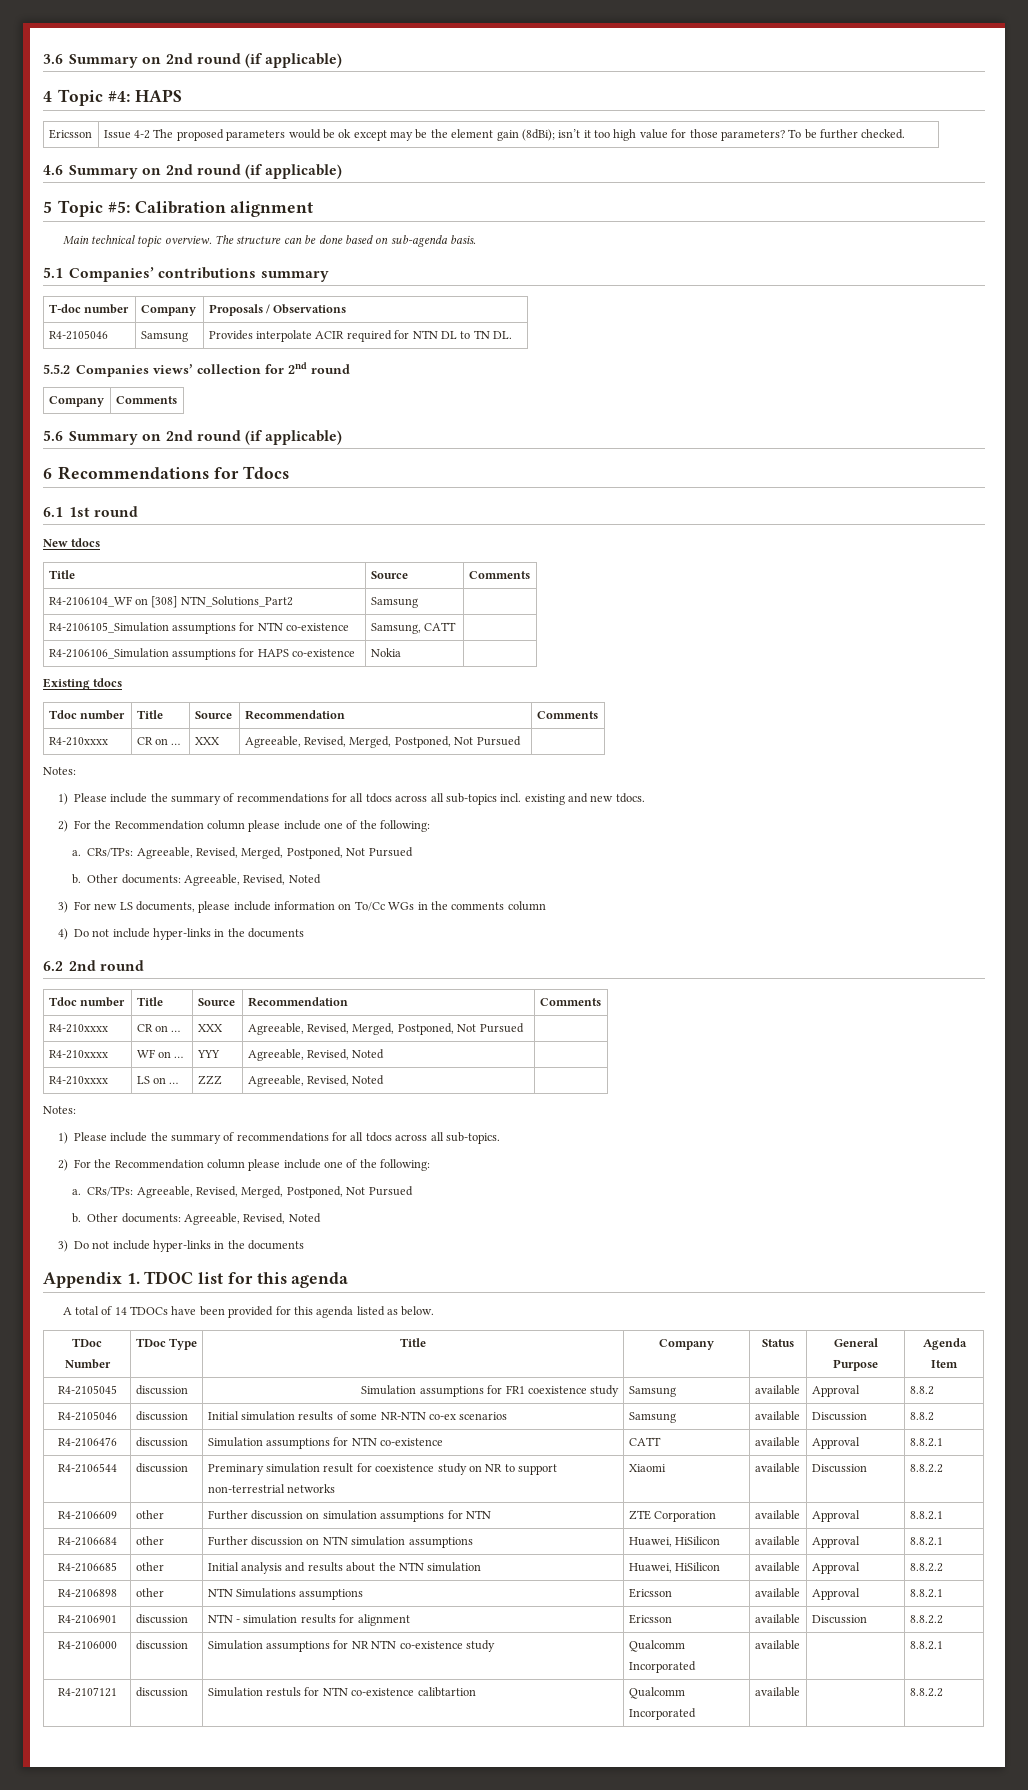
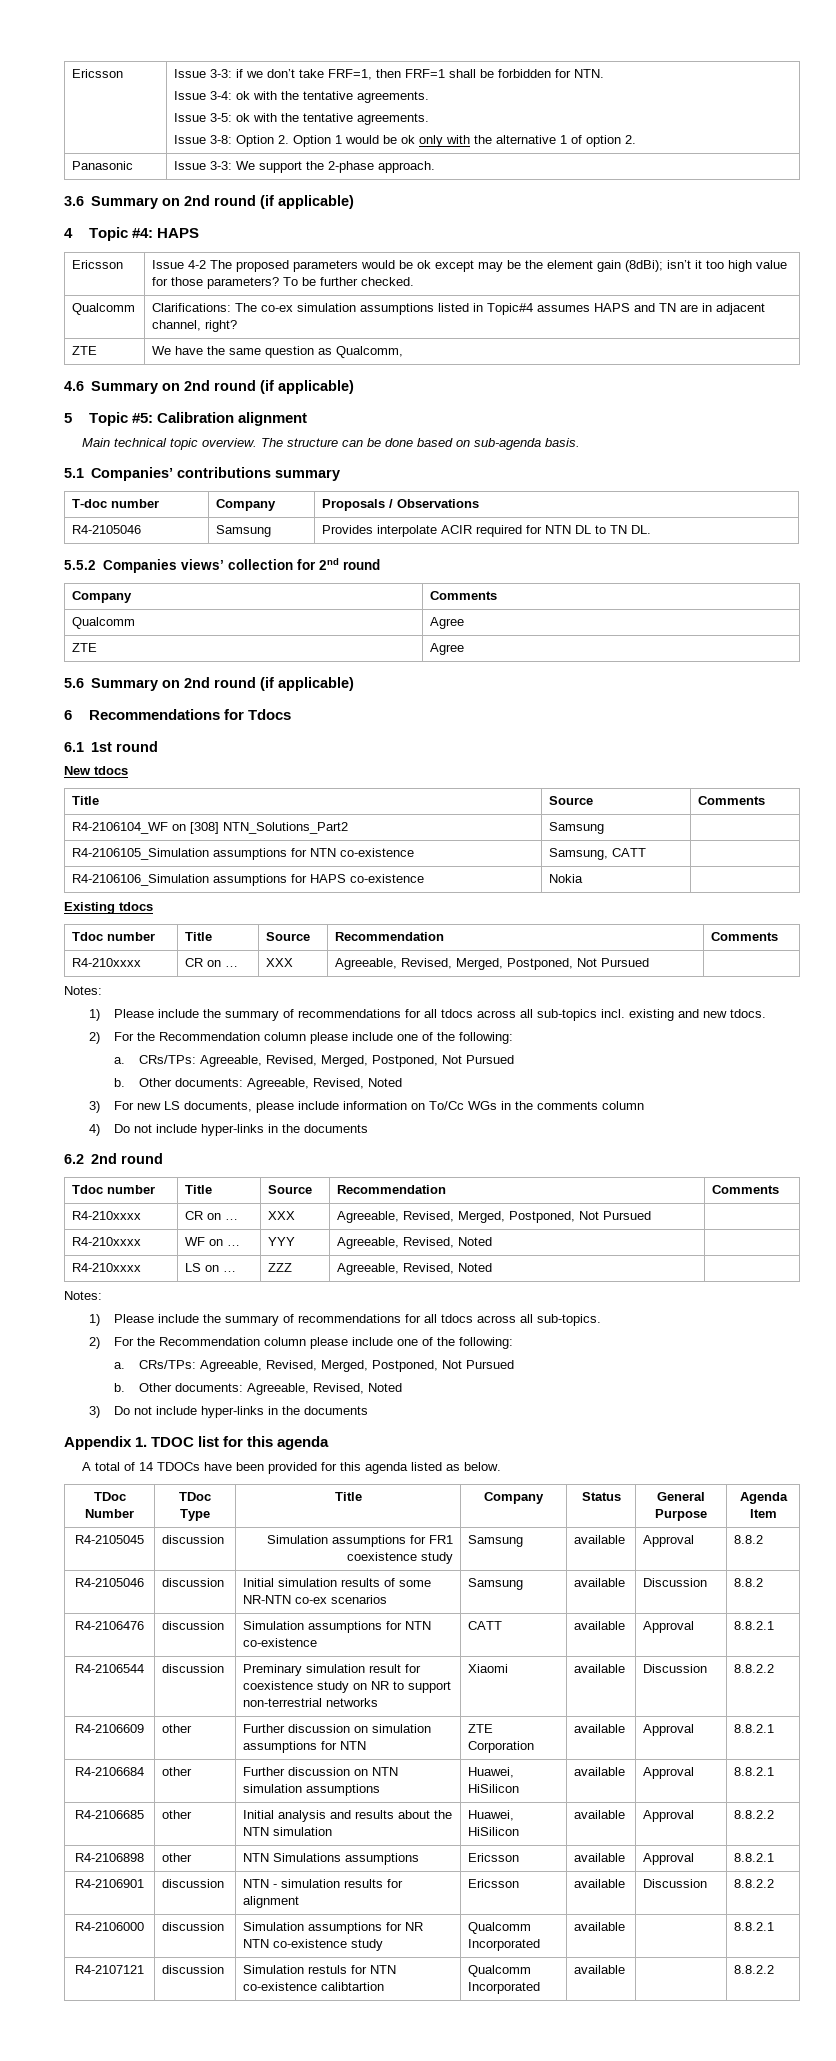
(43, 59) none -> [72,69,124,78] [174,69,605,80] [174,91,430,103] [174,113,430,125] [174,135,637,147] [72,161,134,170] [174,161,436,173] Ericsson | Issue 3-3: if we don’t take FRF=1, then FRF=1 shall be forbidden for NTN. // Issue 3-4: ok with the tentative agreements. // Issue 3-5: ok with the tentative agreements. // Issue 3-8: Option 2. Option 1 would be ok only with the alternative 1 of option 2. // Panasonic | Issue 3-3: We support the 2-phase approach. //
(906, 134) none -> [72,303,136,315] [152,303,766,315] [152,320,238,332] [72,346,98,355] [152,346,404,358] // Qualcomm | Clarifications: The co-ex simulation assumptions listed in Topic#4 assumes HAPS and TN are in adjacent channel, right? // ZTE | We have the same question as Qualcomm,
(177, 400) none -> [72,617,136,629] [430,617,465,629] [72,643,98,652] [430,643,465,655] // Qualcomm | Agree // ZTE | Agree

